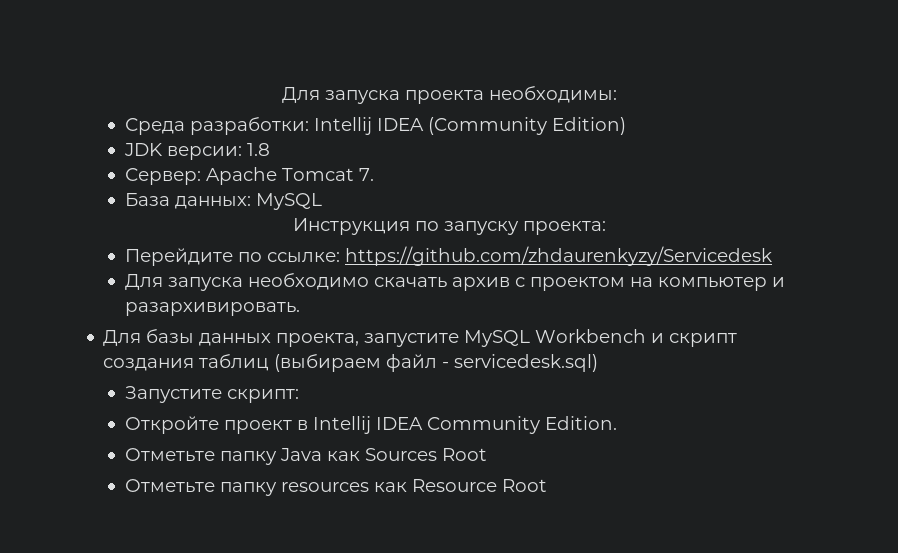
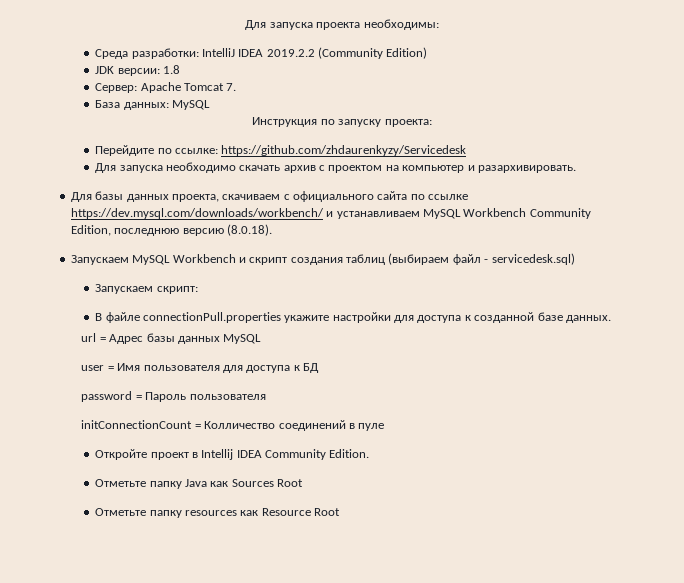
[313,117,424,135] Intellij IDEA -> [201,48,315,57] IntelliJ IDEA 2019.2.2
[364,333,460,347] запустите -> [222,191,469,202] [70,208,591,219] [70,224,272,236] [70,255,129,265] скачиваем с официального сайта по ссылке https://dev.mysql.com/downloads/workbench/ и устанавливаем MySQL Workbench Community Edition, последнюю версию (8.0.18). // Запускаем
[124,386,222,403] Запустите -> [95,284,154,294] Запускаем
(299, 396) none -> [95,312,611,323] [81,333,262,344] [81,363,319,373] [81,391,266,402] [81,420,385,431] // В файле connectionPull.properties укажите настройки для доступа к созданной базе данных. // url = Адрес базы данных MySQL // user = Имя пользователя для доступа к БД // password = Пароль пользователя // initConnectionCount = Колличество соединений в пуле

